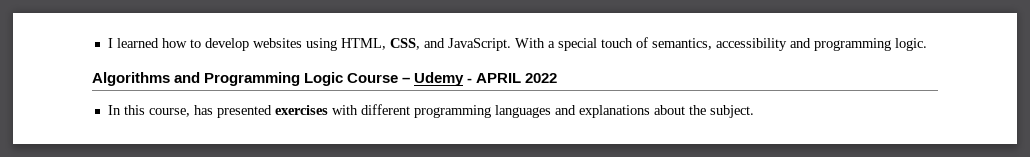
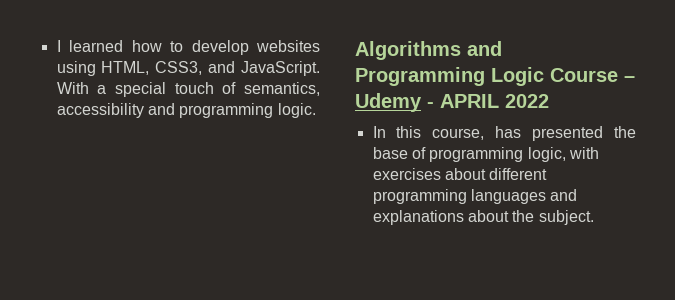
[389,38,420,50] CSS, -> [155,61,203,75] CSS3,
[274,105,358,115] exercises with -> [614,126,636,138] [372,147,599,162] [372,168,486,180] the base of programming logic, with exercises about

